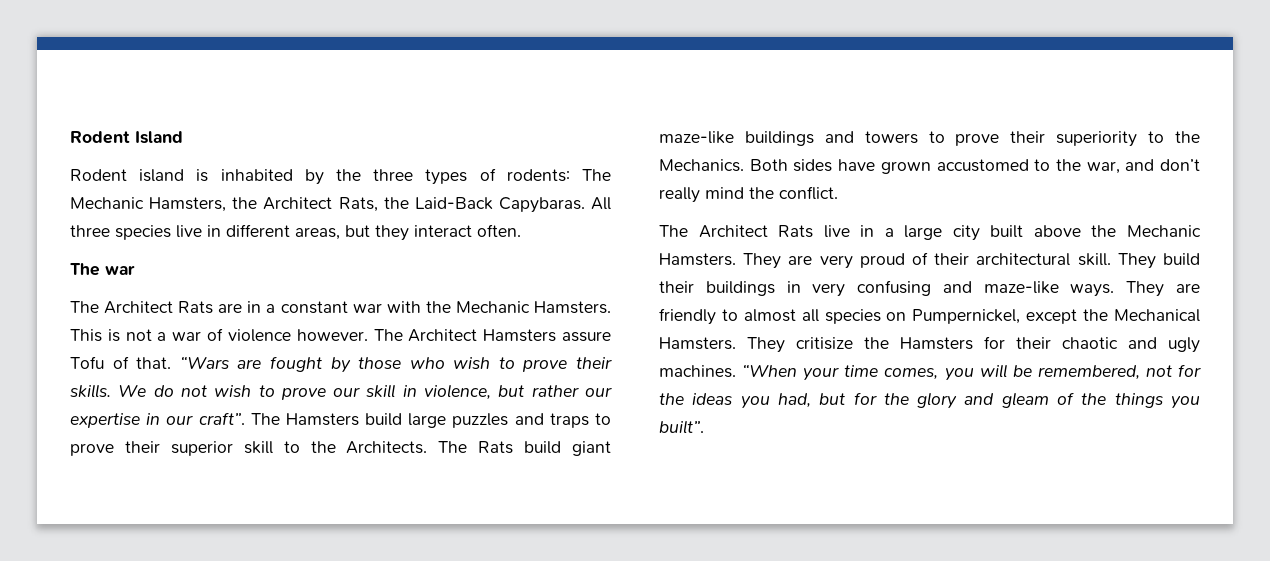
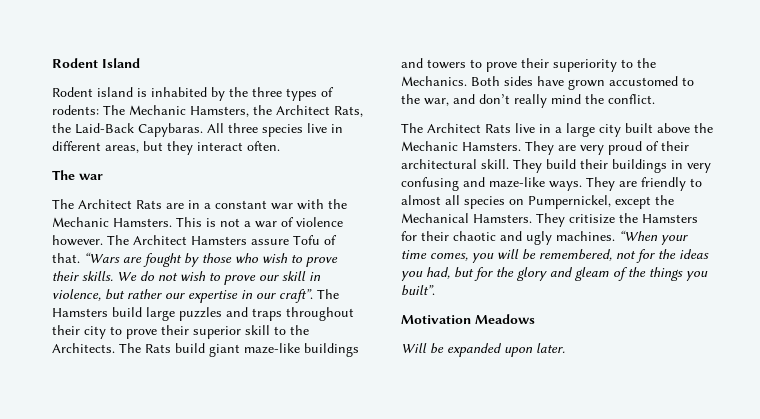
(589, 420) none -> [286,307,354,321] [52,325,106,339] throughout their city
(704, 427) none -> [401,314,535,324] [401,343,565,357] // Motivation Meadows // Will be expanded upon later.

